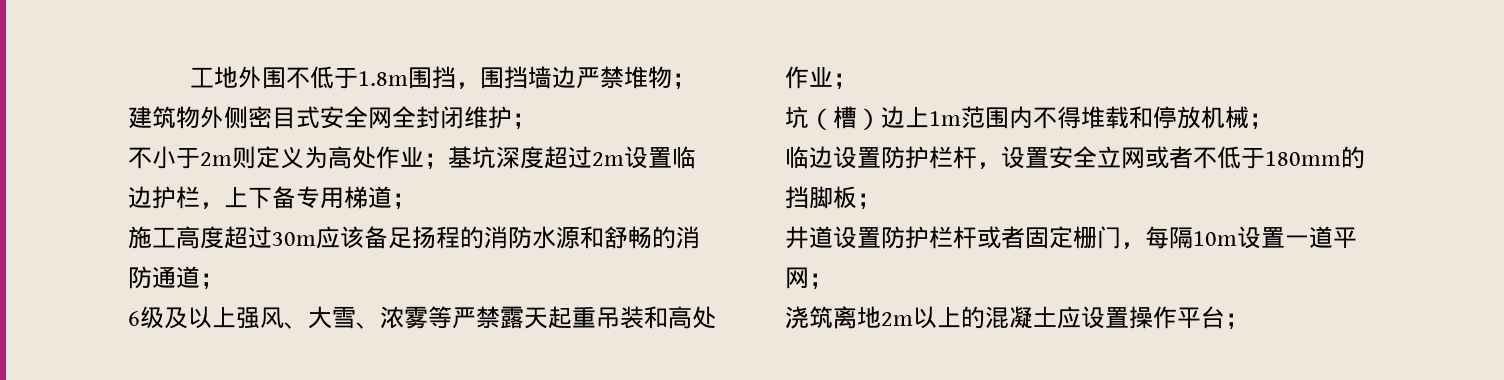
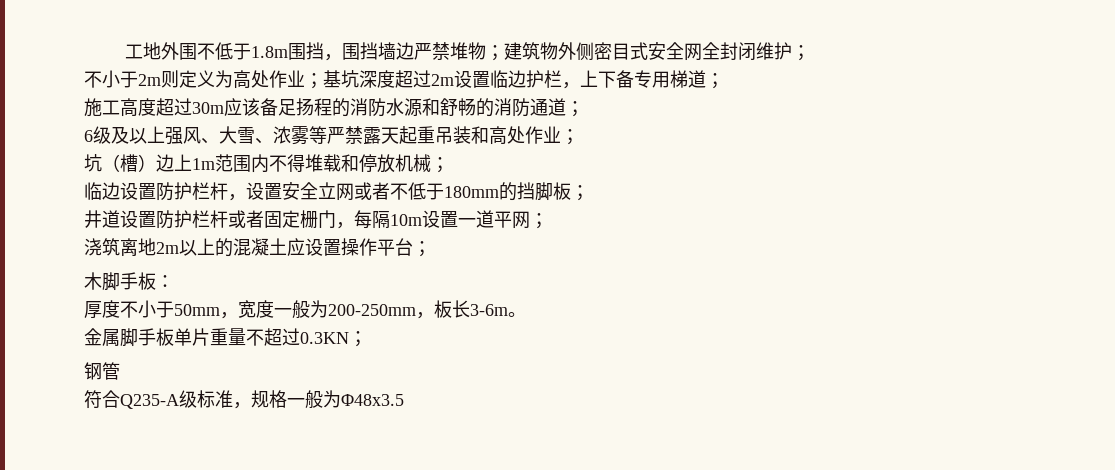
(1249, 321) none -> [84,272,174,291] [84,300,526,319] [84,328,367,347] [84,362,120,380] [84,390,404,409] // 木脚手板： // 厚度不小于50mm，宽度一般为200-250mm，板长3-6m。 // 金属脚手板单片重量不超过0.3KN； // 钢管 // 符合Q235-A级标准，规格一般为Φ48x3.5

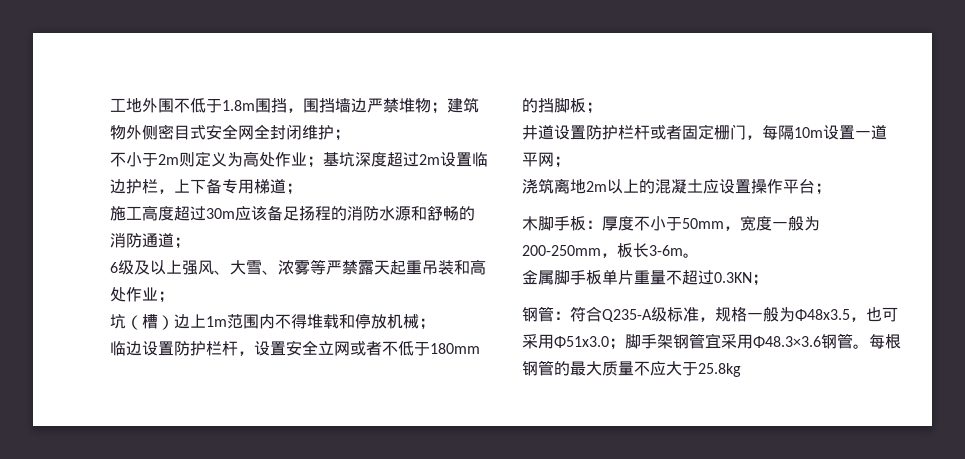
(174, 281) // -> (602, 224) none
(120, 371) // -> [554,311,570,320] ：
(404, 400) none -> [850,307,898,322] [522,333,901,350] [522,360,741,377] ，也可采用Φ51x3.0；脚手架钢管宜采用Φ48.3×3.6钢管。每根钢管的最大质量不应大于25.8kg

